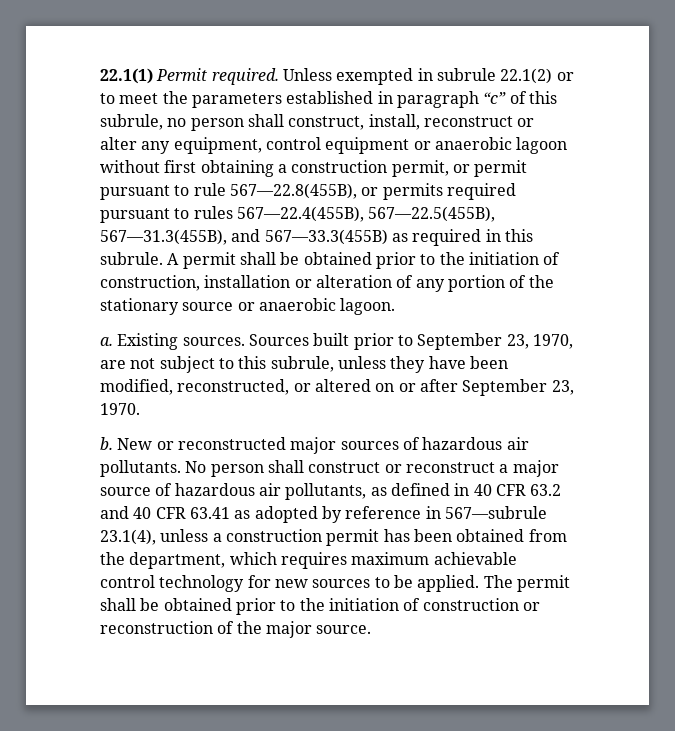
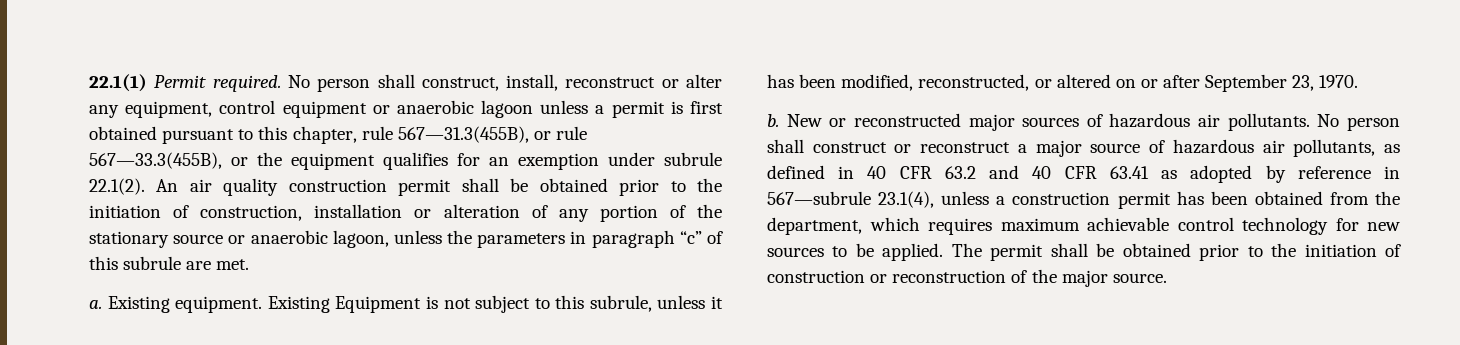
[282,68,574,85] [100,91,557,108] [100,114,187,130] Unless exempted in subrule 22.1(2) or to meet the parameters established in paragraph “c” of this subrule, no -> [287,75,310,88] No
[100,160,528,177] [100,183,516,200] [100,206,496,223] [100,229,533,246] [100,252,180,265] without first obtaining a construction permit, or permit pursuant to rule 567—22.8(455B), or permits required pursuant to rules 567—22.4(455B), 567—22.5(455B), 567—31.3(455B), and 567—33.3(455B) as required in this subrule. A -> [540,100,724,118] [89,126,588,144] [89,152,722,170] [89,178,387,196] unless a permit is first obtained pursuant to this chapter, rule 567—31.3(455B), or rule 567—33.3(455B), or the equipment qualifies for an exemption under subrule 22.1(2). An air quality construction
[340,298,396,315] [100,333,573,350] [100,360,126,369] lagoon. // a. Existing sources. Sources built prior to September 23, 1970, are -> [332,230,723,248] [89,256,250,270] [89,296,438,313] lagoon, unless the parameters in paragraph “c” of this subrule are met. // a. Existing equipment. Existing Equipment is
[390,356,466,373] they have -> [711,296,723,309] [767,74,794,88] it has

